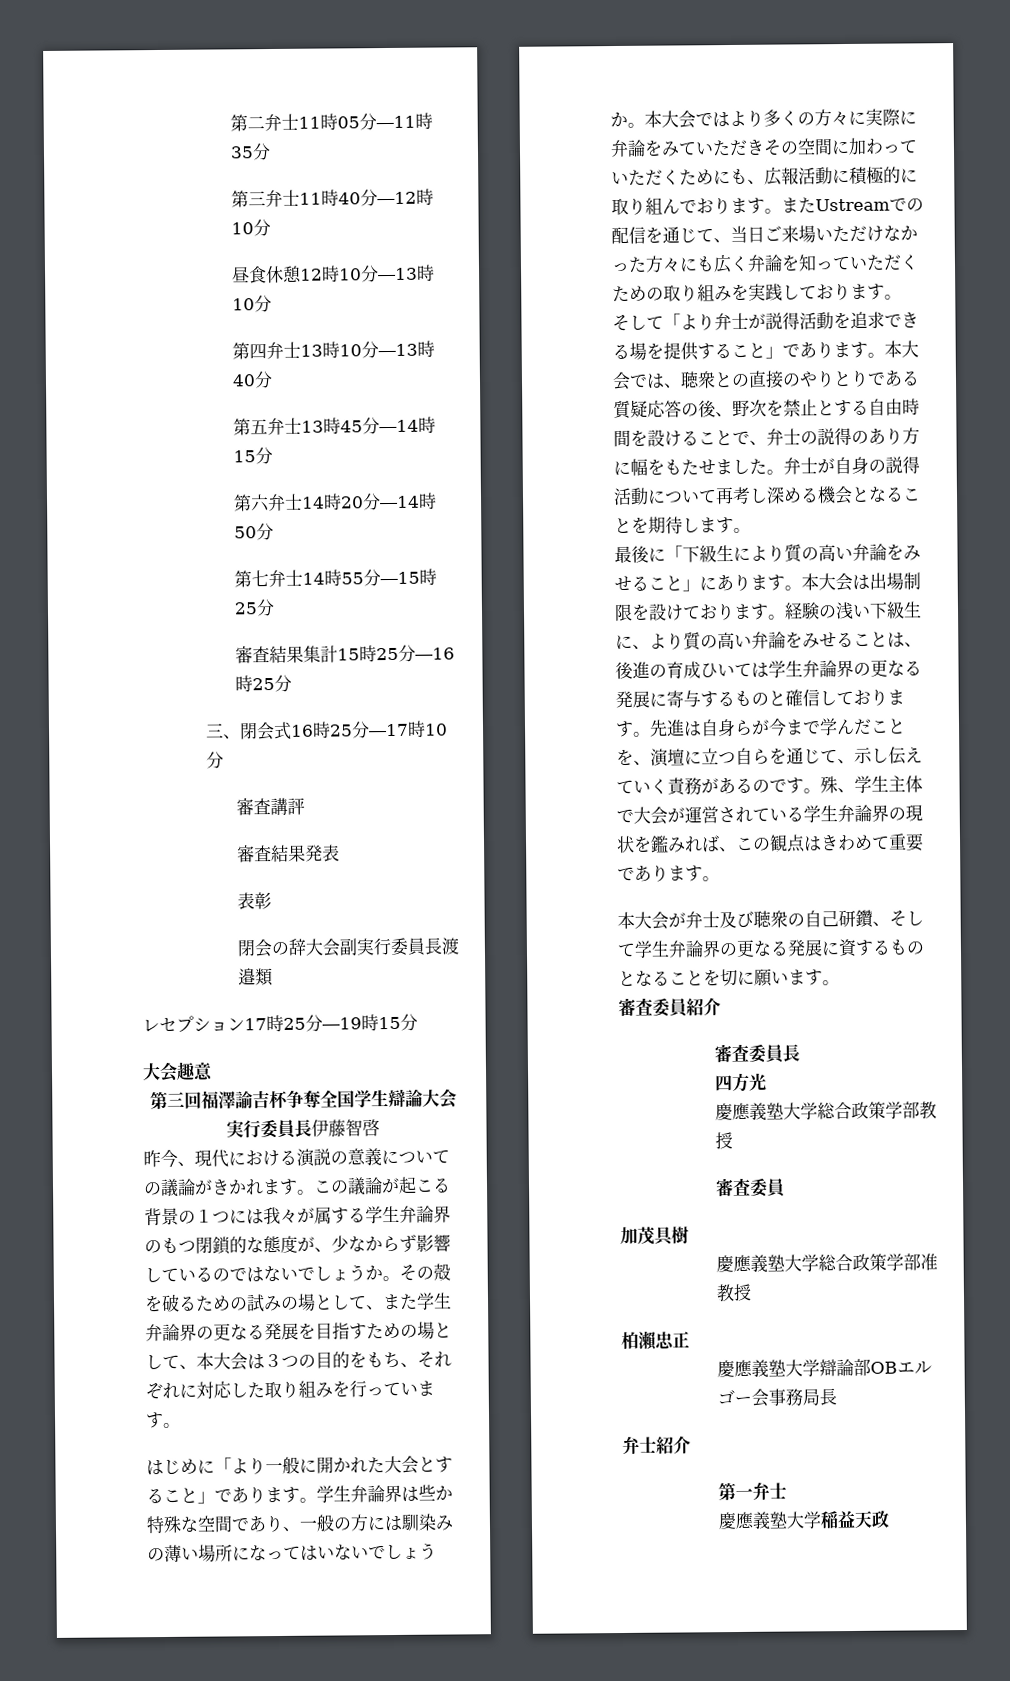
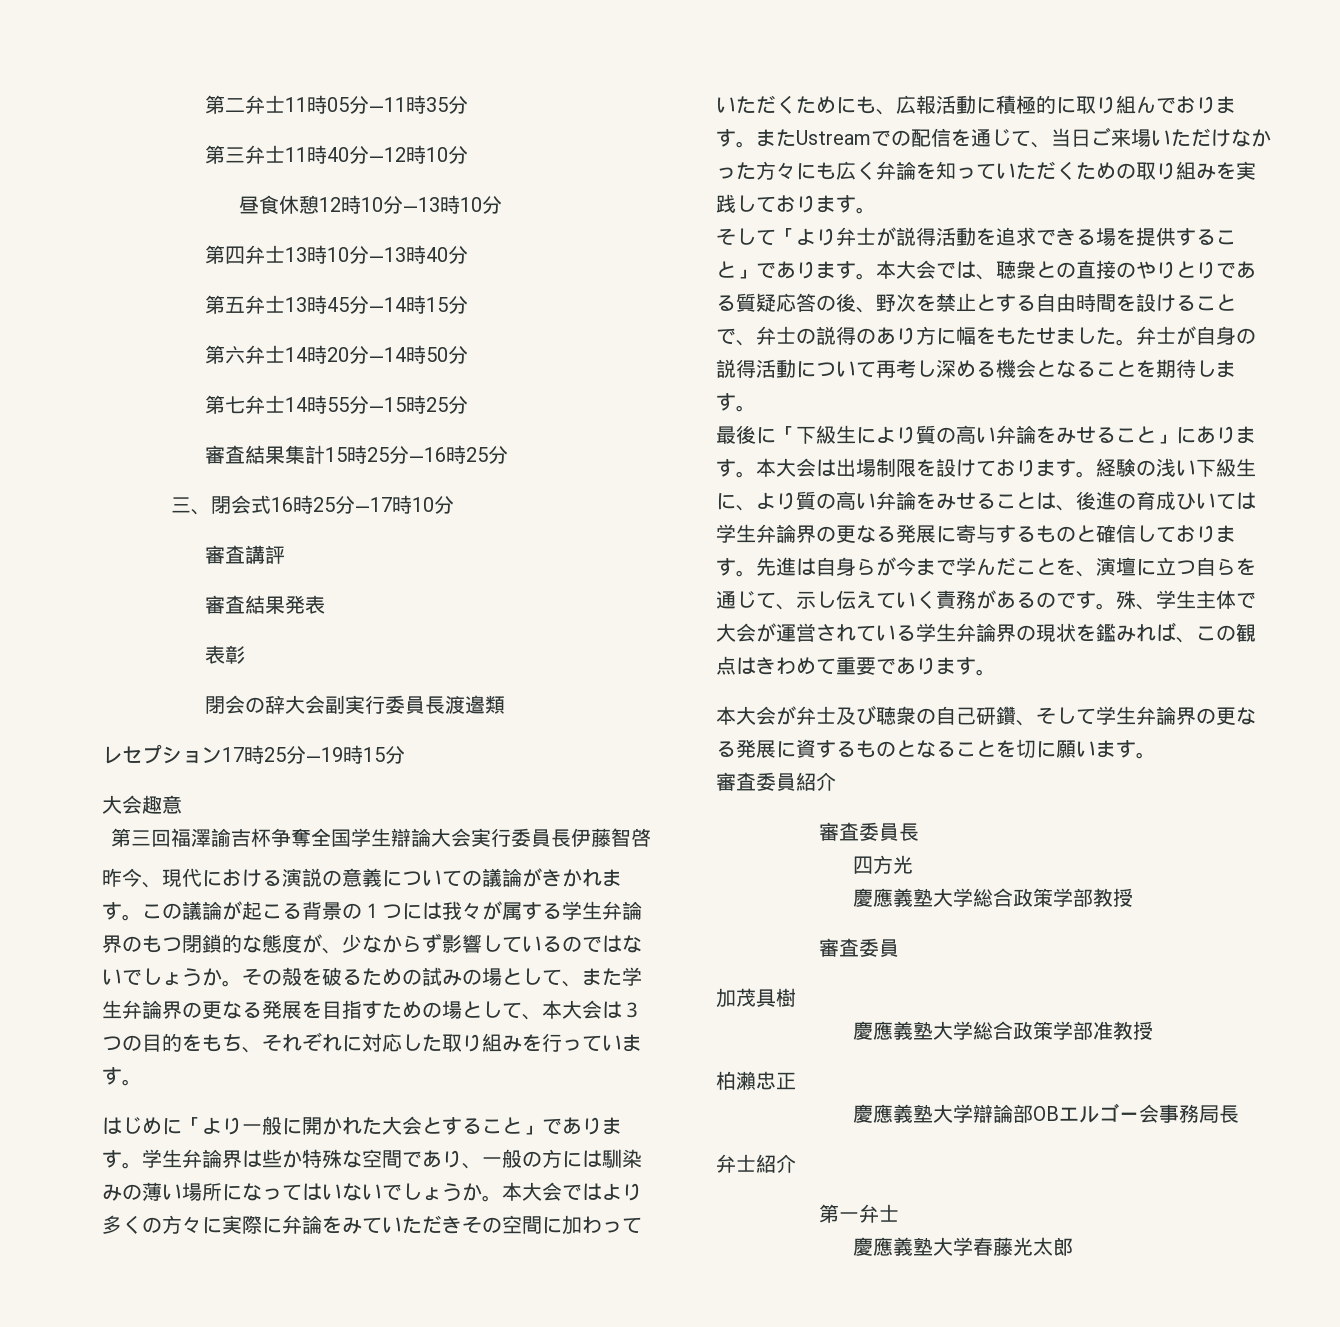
[819,1510,890,1529] 稲益天政 -> [973,1237,1074,1256] 春藤光太郎

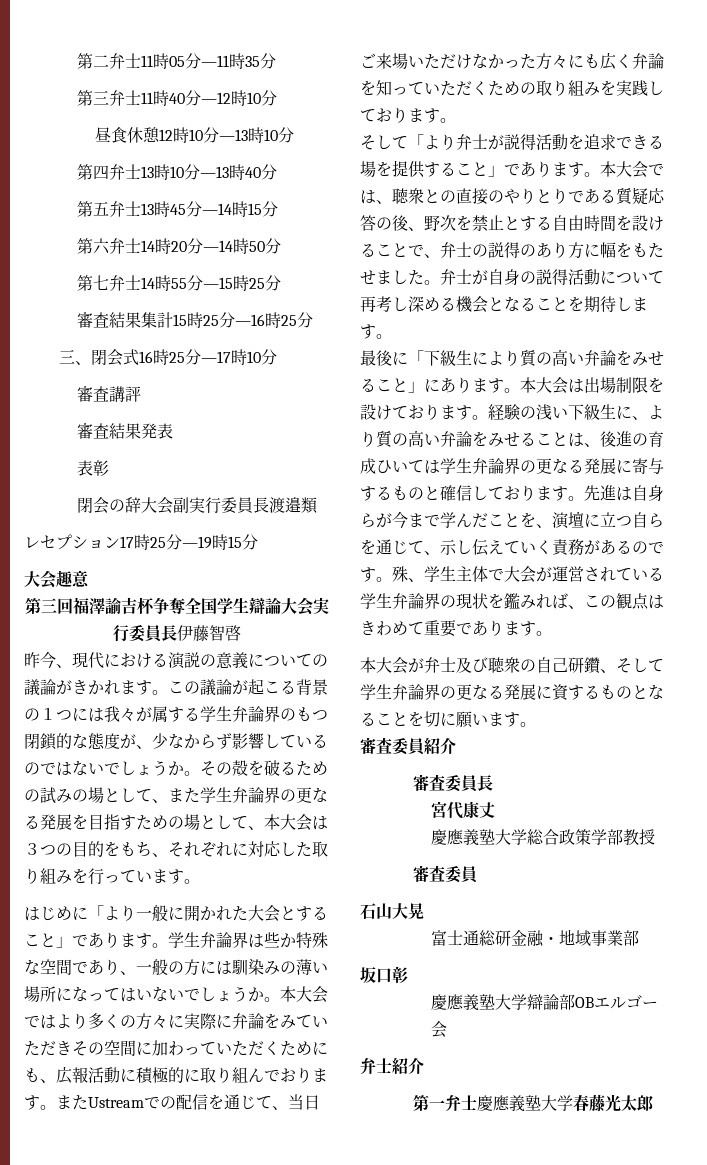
[853,855,914,874] 四方光 -> [430,801,495,819] 宮代康丈
[716,988,796,1008] [853,1021,1154,1040] [716,1071,796,1090] 加茂具樹 // 慶應義塾大学総合政策学部准教授 // 柏瀨忠正 -> [360,903,424,920] [430,929,639,947] [360,966,408,984] 石山大晃 // 富士通総研金融・地域事業部 // 坂口彰
[1159,1104,1240,1123] 事務局長 -> (447, 1029) none
(899, 1213) // -> (477, 1102) none

